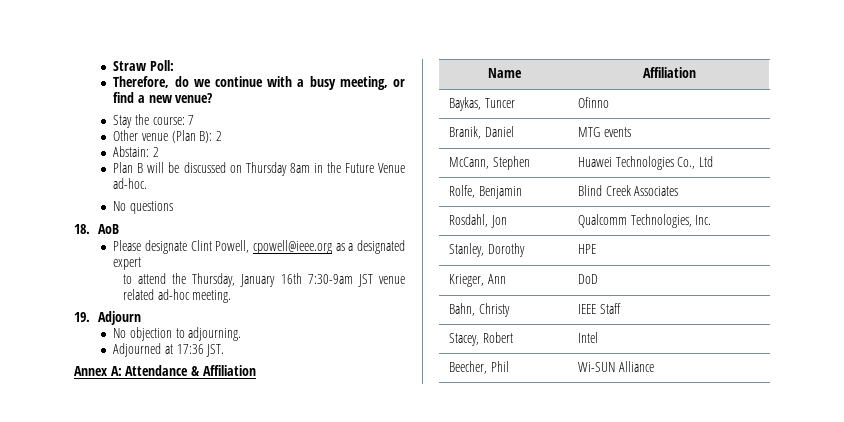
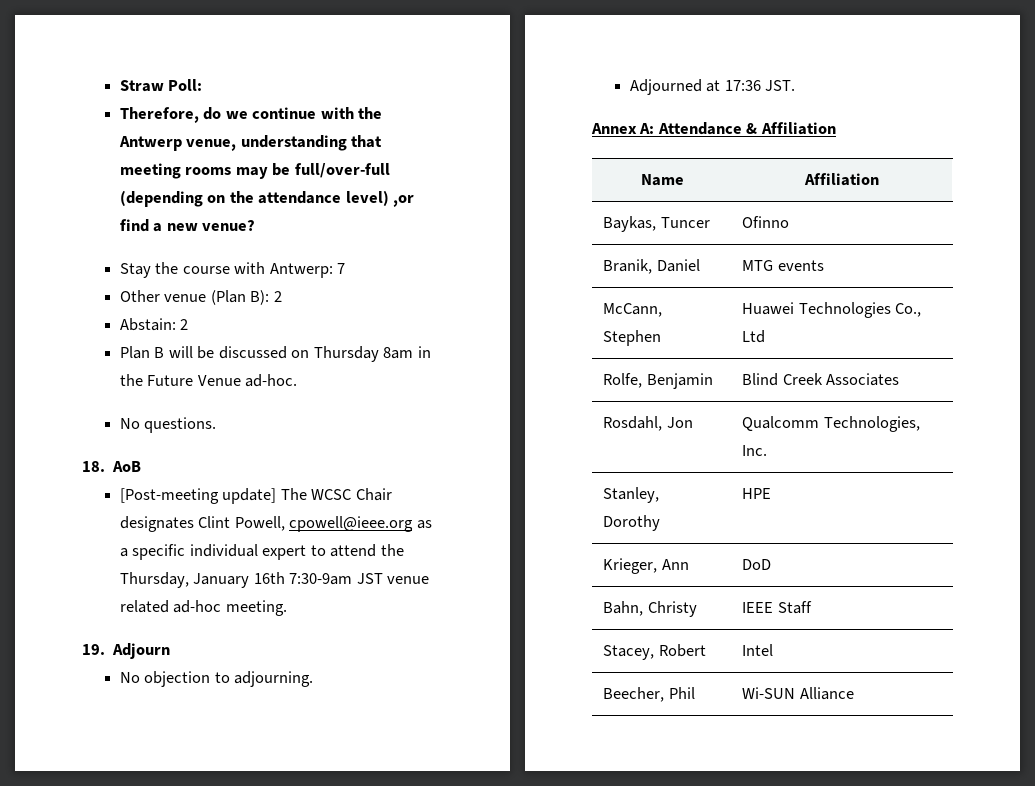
[297,76,405,90] a busy meeting, or -> [358,107,383,119] [118,135,383,151] [119,163,390,179] [119,190,415,207] the Antwerp venue, understanding that meeting rooms may be full/over-full (depending on the attendance level) ,or
[152,117,185,125] course: -> [182,262,333,278] course with Antwerp:
[129,201,173,214] questions -> [144,417,217,433] questions.
[113,240,187,254] Please designate -> [119,488,392,504] [119,516,194,532] [Post-meeting update] The WCSC Chair designates
[357,240,405,254] designated -> [132,544,258,560] specific individual
(142, 263) // -> (307, 552) none

